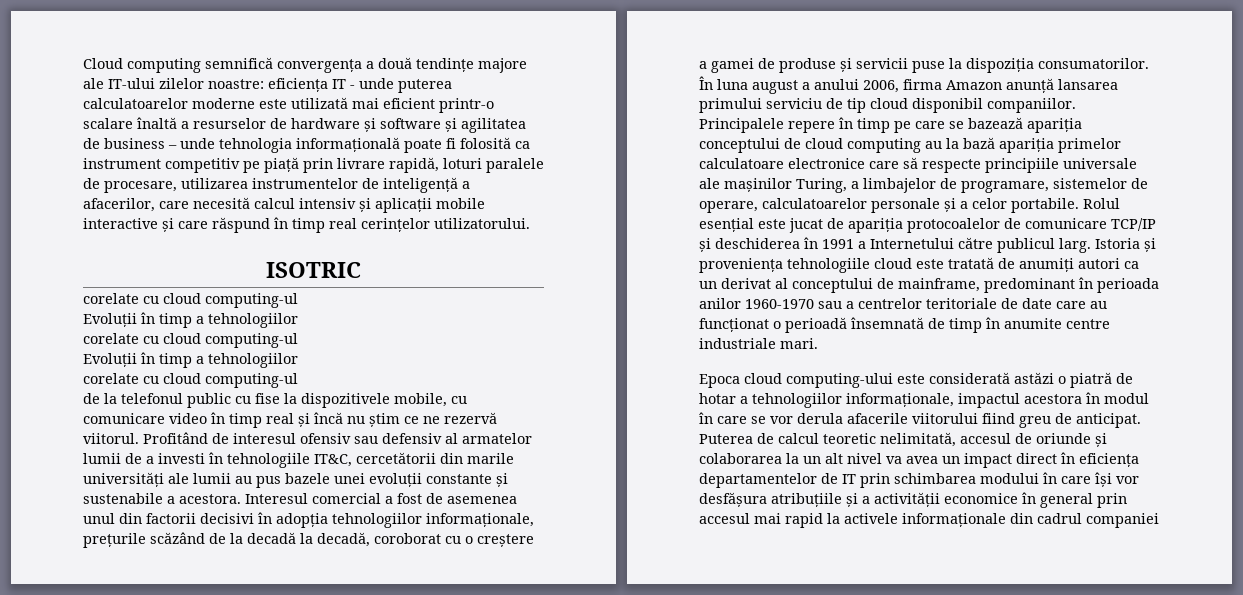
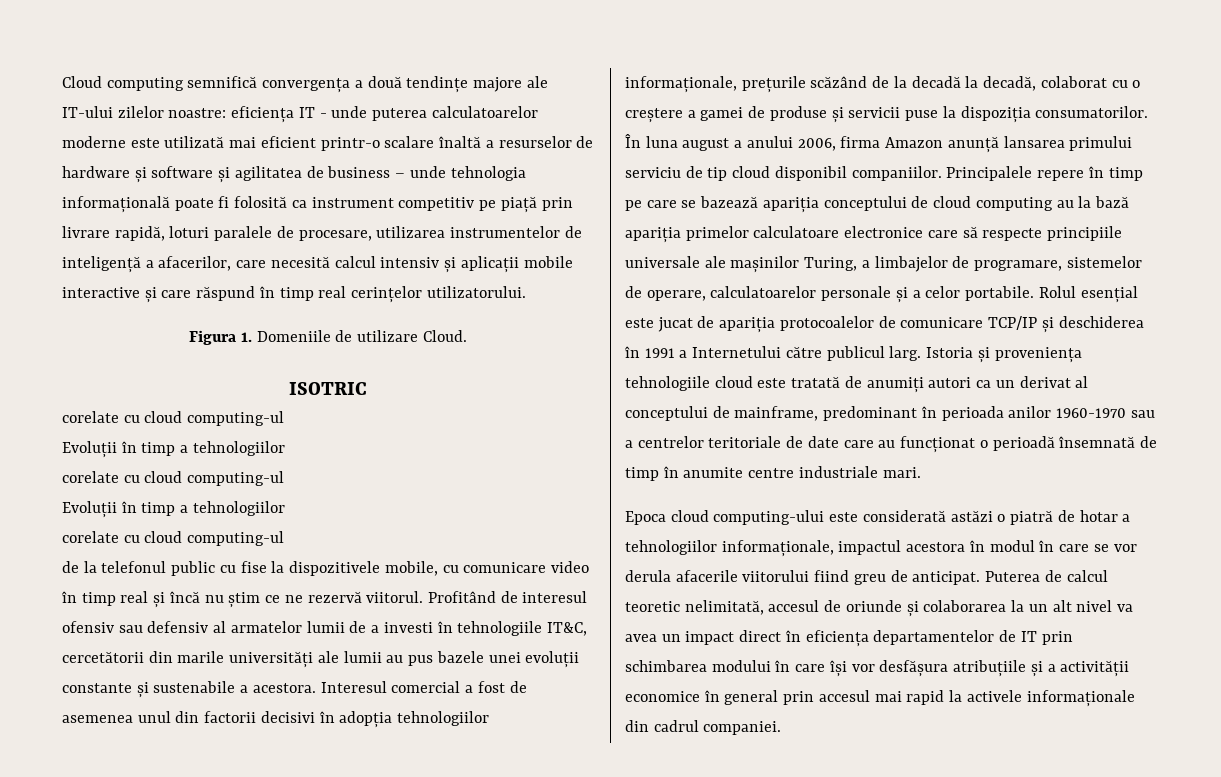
(530, 223) none -> [189,330,467,345] // Figura 1. Domeniile de utilizare Cloud.
[374,533,441,544] coroborat -> [1040,76,1107,88] colaborat
[1086,513,1159,528] companiei -> [703,721,782,735] companiei.

